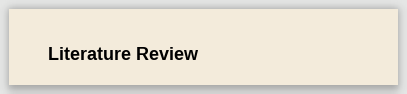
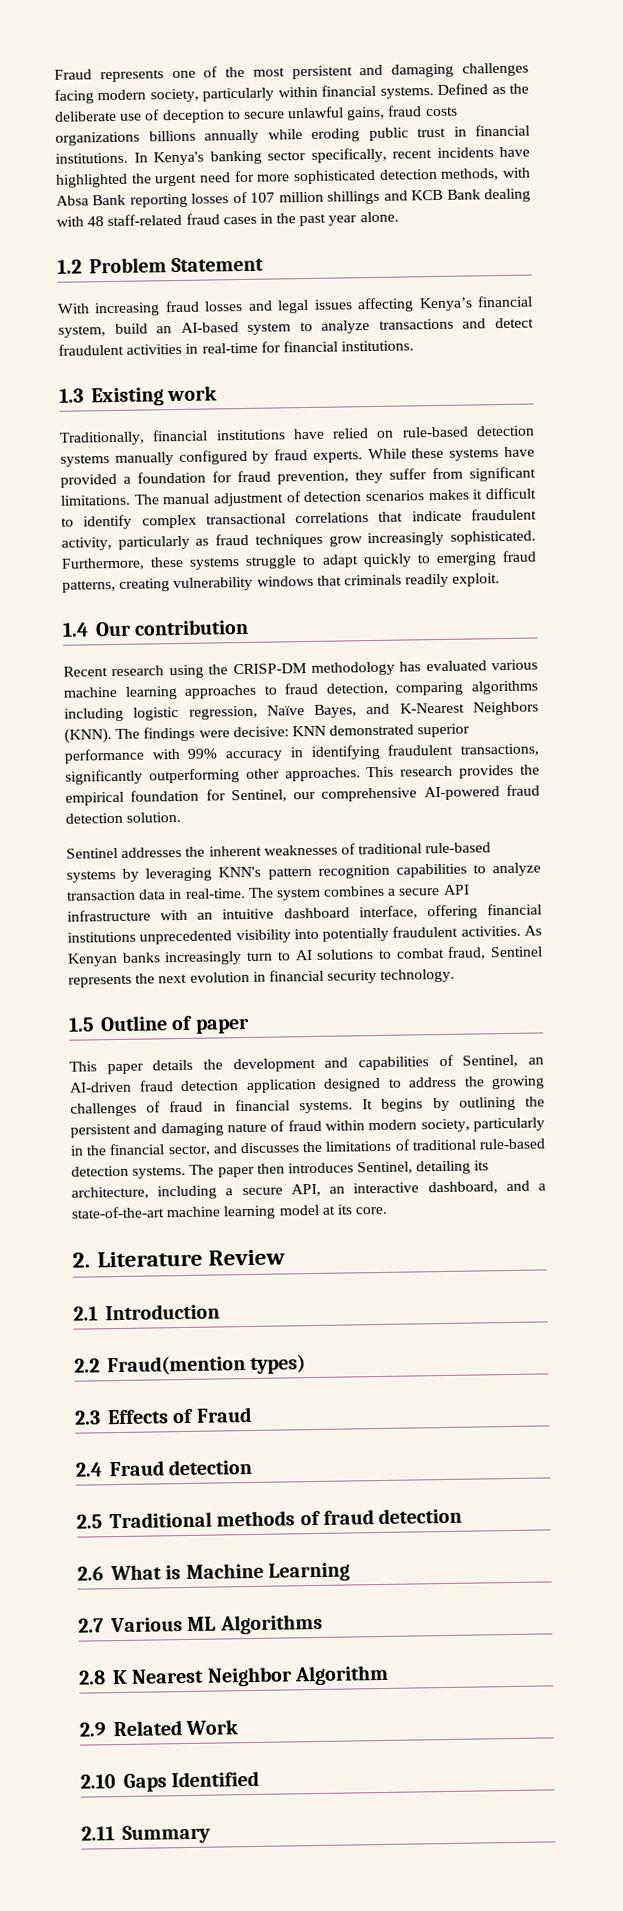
[48,47,199,60] Literature Review -> [54,62,529,83] [54,83,529,104] [55,105,458,124] [55,124,530,146] [55,146,530,166] [55,167,531,188] [56,188,531,208] [56,211,399,227] [57,256,265,274] [57,295,533,317] [58,317,534,338] [58,340,415,356] [59,385,218,407] [59,425,535,446] [60,446,535,467] [60,466,536,488] [60,487,537,507] [61,508,537,530] [61,530,536,551] [61,550,536,571] [62,573,501,593] [62,618,250,637] [63,659,538,679] [63,680,539,700] [64,701,539,722] [64,723,471,744] [64,743,539,764] [65,764,540,785] [65,784,540,806] [65,811,182,824] [66,842,492,859] [66,862,541,883] [66,884,470,901] [67,903,542,922] [67,925,542,945] [67,946,543,967] [68,968,456,988] [68,1015,250,1034] [69,1054,544,1075] [69,1075,545,1094] [70,1096,545,1117] [70,1117,545,1138] [70,1138,545,1157] [71,1160,490,1179] [71,1180,546,1200] [71,1204,388,1220] [72,1249,285,1268] [73,1303,220,1321] [74,1354,307,1377] [74,1406,252,1425] [75,1458,253,1477] [76,1507,463,1529] [77,1562,350,1582] [78,1613,323,1635] [78,1664,389,1687] [79,1719,239,1737] [80,1770,260,1792] [81,1824,211,1845] Fraud represents one of the most persistent and damaging challenges facing modern society, particularly within financial systems. Defined as the deliberate use of deception to secure unlawful gains, fraud costs organizations billions annually while eroding public trust in financial institutions. In Kenya's banking sector specifically, recent incidents have highlighted the urgent need for more sophisticated detection methods, with Absa Bank reporting losses of 107 million shillings and KCB Bank dealing with 48 staff-related fraud cases in the past year alone. // 1.2 Problem Statement // With increasing fraud losses and legal issues affecting Kenya’s financial system, build an AI-based system to analyze transactions and detect fraudulent activities in real-time for financial institutions. // 1.3 Existing work // Traditionally, financial institutions have relied on rule-based detection systems manually configured by fraud experts. While these systems have provided a foundation for fraud prevention, they suffer from significant limitations. The manual adjustment of detection scenarios makes it difficult to identify complex transactional correlations that indicate fraudulent activity, particularly as fraud techniques grow increasingly sophisticated. Furthermore, these systems struggle to adapt quickly to emerging fraud patterns, creating vulnerability windows that criminals readily exploit. // 1.4 Our contribution // Recent research using the CRISP-DM methodology has evaluated various machine learning approaches to fraud detection, comparing algorithms including logistic regression, Naïve Bayes, and K-Nearest Neighbors (KNN). The findings were decisive: KNN demonstrated superior performance with 99% accuracy in identifying fraudulent transactions, significantly outperforming other approaches. This research provides the empirical foundation for Sentinel, our comprehensive AI-powered fraud detection solution. // Sentinel addresses the inherent weaknesses of traditional rule-based systems by leveraging KNN's pattern recognition capabilities to analyze transaction data in real-time. The system combines a secure API infrastructure with an intuitive dashboard interface, offering financial institutions unprecedented visibility into potentially fraudulent activities. As Kenyan banks increasingly turn to AI solutions to combat fraud, Sentinel represents the next evolution in financial security technology. // 1.5 Outline of paper // This paper details the development and capabilities of Sentinel, an AI-driven fraud detection application designed to address the growing challenges of fraud in financial systems. It begins by outlining the persistent and damaging nature of fraud within modern society, particularly in the financial sector, and discusses the limitations of traditional rule-based detection systems. The paper then introduces Sentinel, detailing its architecture, including a secure API, an interactive dashboard, and a state-of-the-art machine learning model at its core. // 2. Literature Review // 2.1 Introduction // 2.2 Fraud(mention types) // 2.3 Effects of Fraud // 2.4 Fraud detection // 2.5 Traditional methods of fraud detection // 2.6 What is Machine Learning // 2.7 Various ML Algorithms // 2.8 K Nearest Neighbor Algorithm // 2.9 Related Work // 2.10 Gaps Identified // 2.11 Summary

